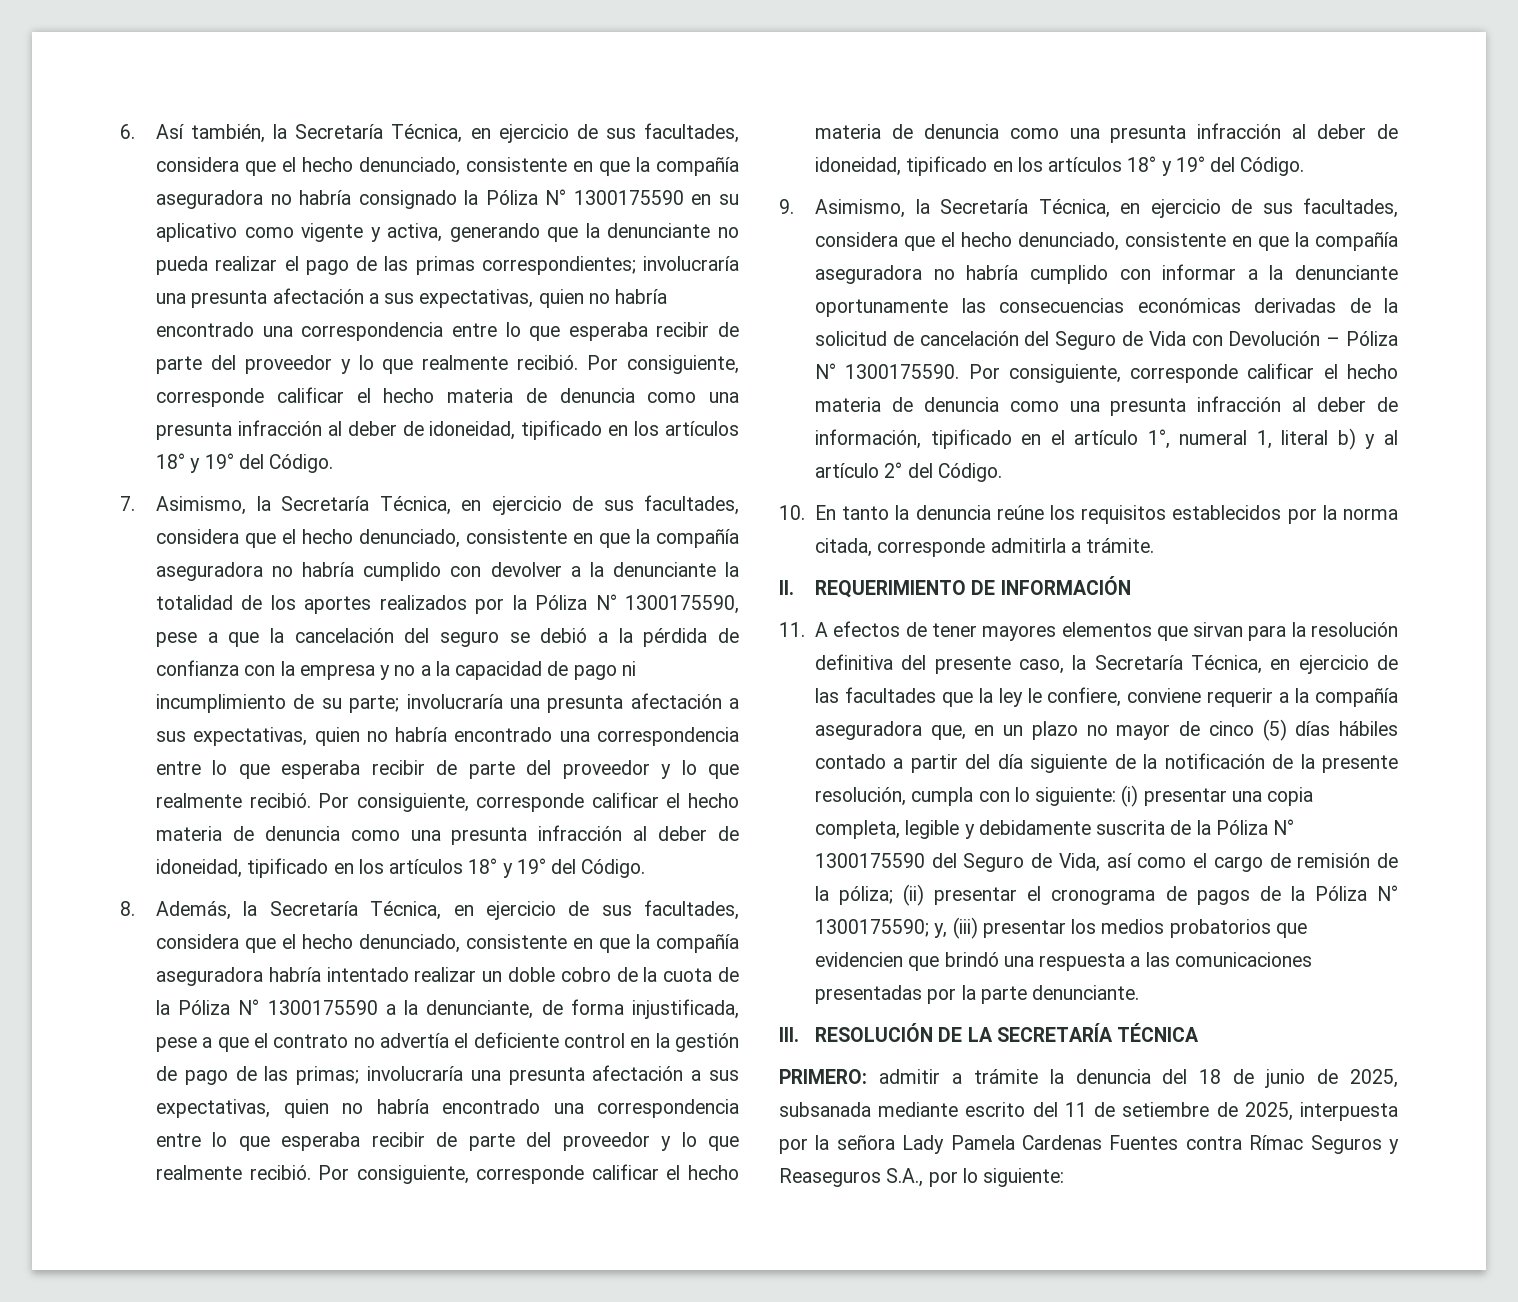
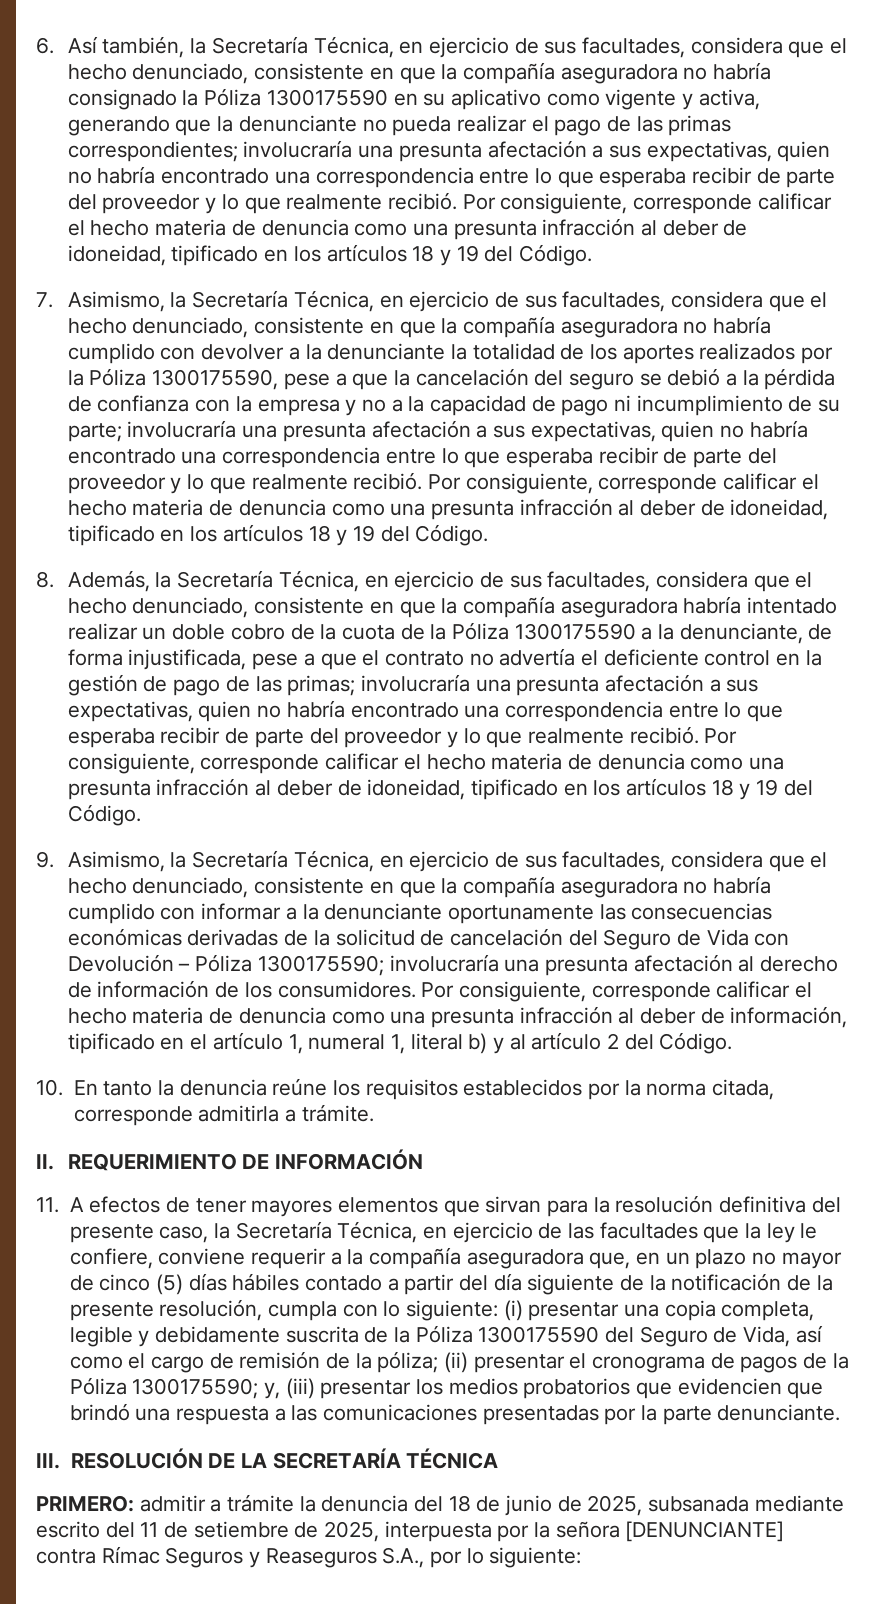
[545,189,567,205] N° -> (262, 97) none
[155,453,234,473] 18° y 19° -> [412,245,479,266] 18 y 19
[595,594,617,610] N° -> (147, 377) none
[468,858,546,878] 18° y 19° -> [308,525,375,546] 18 y 19
[238,999,260,1015] N° -> (509, 631) none
[1127,156,1205,176] 18° y 19° -> [711,779,778,800] 18 y 19
[814,363,960,379] N° 1300175590. -> [257,954,838,976] [67,980,416,998] 1300175590; involucraría una presunta afectación al derecho de información de los consumidores.
[1147,429,1170,449] 1°, -> [288,1034,303,1054] 1,
[884,462,903,478] 2° -> [606,1033,619,1049] 2
[1273,819,1295,835] N° -> (473, 1334) none
[1377,885,1398,901] N° -> (127, 1386) none
[902,1135,1179,1154] Lady Pamela Cardenas Fuentes -> [625,1521,785,1542] [DENUNCIANTE]

